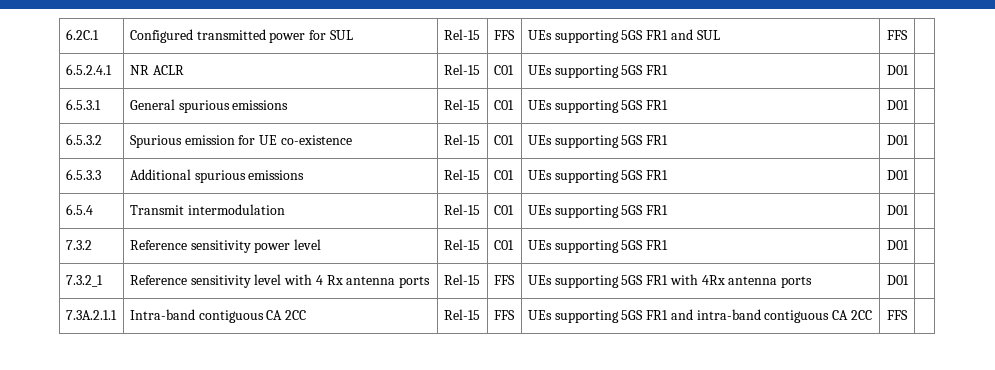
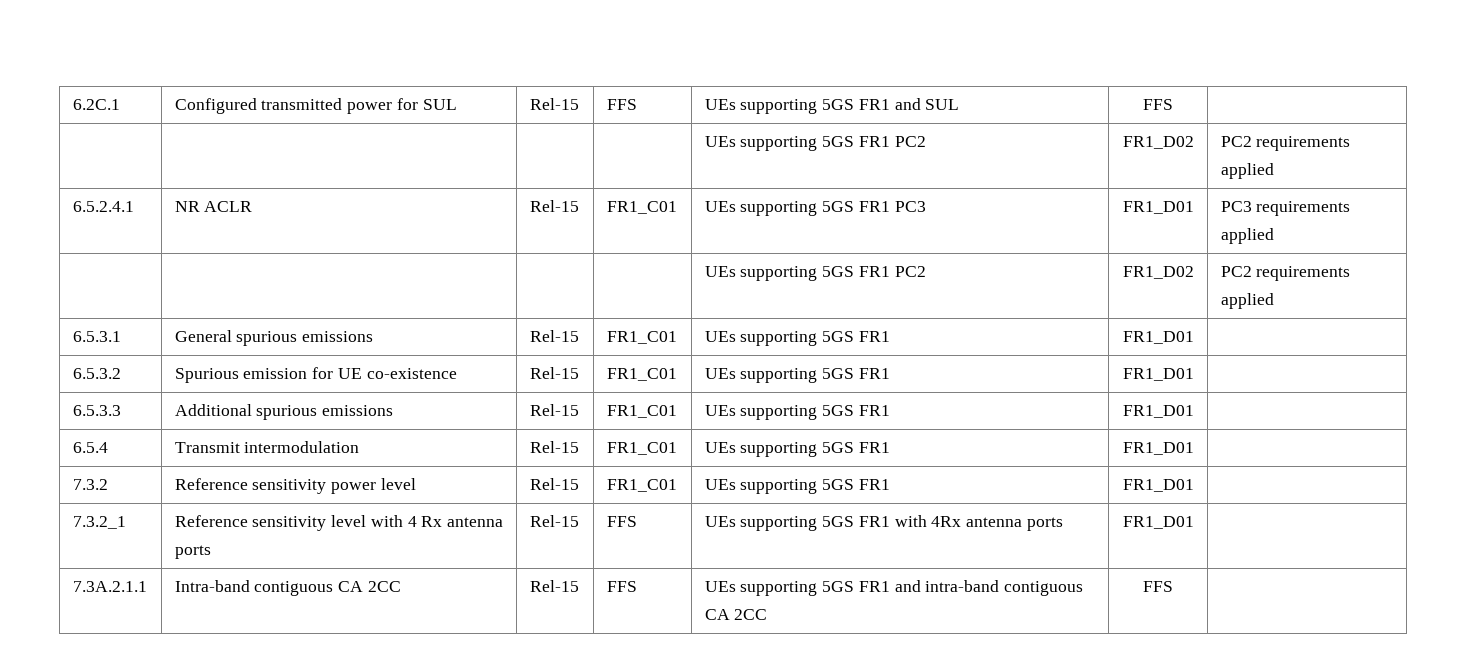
(908, 35) none -> [704,136,926,151] [1122,136,1194,149] [1220,136,1351,151] [1220,163,1274,179] // | | | | UEs supporting 5GS FR1 PC2 | FR1_D02 | PC2 requirements applied
[493,65,514,75] [527,65,669,78] [886,65,909,75] C01 | UEs supporting 5GS FR1 | D01 | -> [606,201,677,214] [704,201,926,216] [1122,201,1194,214] [1220,201,1351,216] [1220,228,1274,244] [704,266,926,281] [1122,266,1194,279] [1220,266,1351,281] [1220,293,1274,309] FR1_C01 | UEs supporting 5GS FR1 PC3 | FR1_D01 | PC3 requirements applied // | | | | UEs supporting 5GS FR1 PC2 | FR1_D02 | PC2 requirements applied
[493,100,514,110] [527,100,669,113] [886,100,909,110] C01 | UEs supporting 5GS FR1 | D01 -> [606,331,677,344] [704,331,890,346] [1122,331,1194,344] FR1_C01 | UEs supporting 5GS FR1 | FR1_D01
[493,135,514,145] [527,135,669,148] [886,135,909,145] C01 | UEs supporting 5GS FR1 | D01 -> [606,368,677,381] [704,368,890,383] [1122,368,1194,381] FR1_C01 | UEs supporting 5GS FR1 | FR1_D01
[493,170,514,180] [527,170,669,183] [886,170,909,180] C01 | UEs supporting 5GS FR1 | D01 -> [606,405,677,418] [704,405,890,420] [1122,405,1194,418] FR1_C01 | UEs supporting 5GS FR1 | FR1_D01
[493,205,514,215] [527,205,669,218] [886,205,909,215] C01 | UEs supporting 5GS FR1 | D01 -> [606,442,677,455] [704,442,890,457] [1122,442,1194,455] FR1_C01 | UEs supporting 5GS FR1 | FR1_D01
[493,240,514,250] [527,240,669,253] [886,240,909,250] C01 | UEs supporting 5GS FR1 | D01 -> [606,479,677,492] [704,479,890,494] [1122,479,1194,492] FR1_C01 | UEs supporting 5GS FR1 | FR1_D01
[886,275,909,285] D01 -> [1122,516,1194,529] FR1_D01

